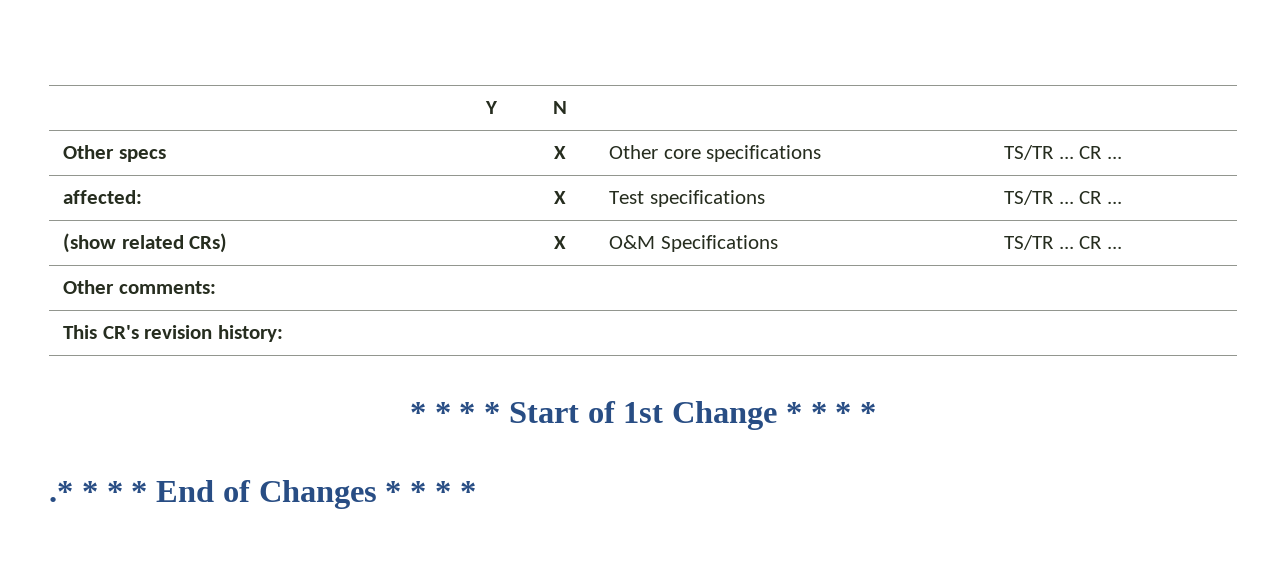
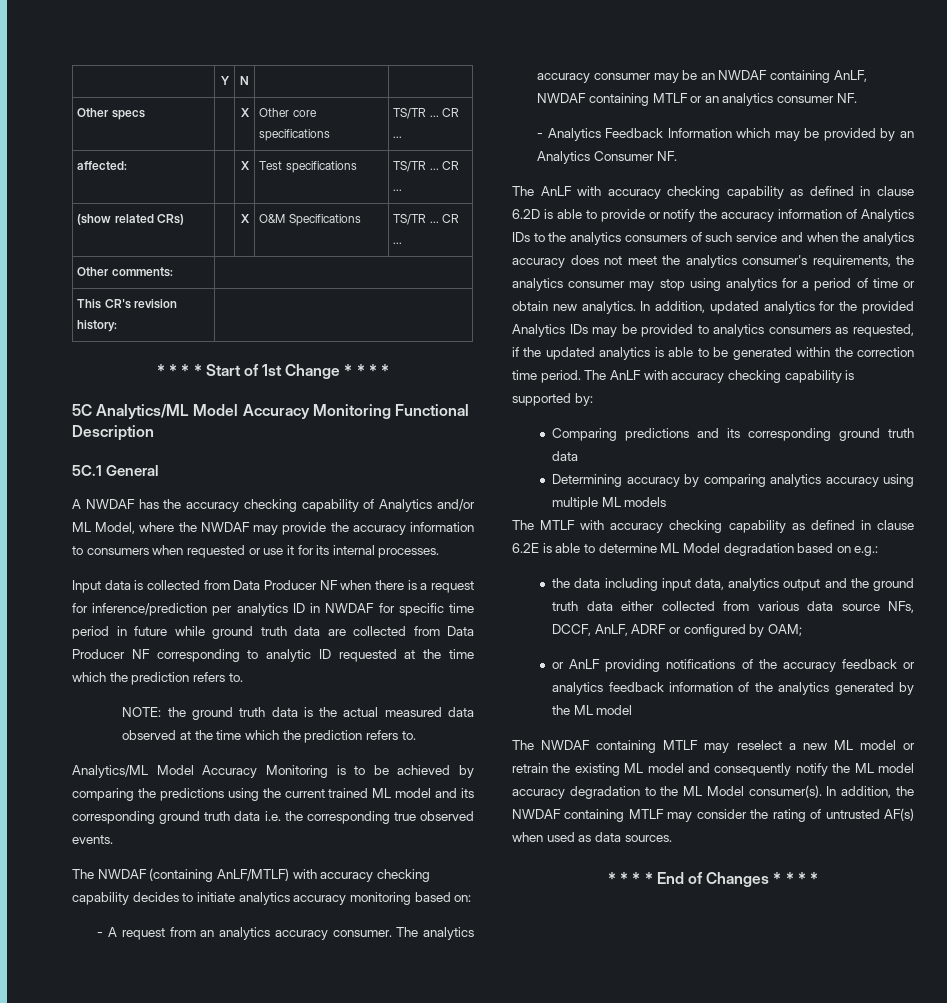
[49,481,73,502] .* -> [72,404,469,419] [72,425,154,441] [72,465,159,476] [72,499,475,512] [72,522,474,535] [72,545,440,558] [72,580,475,593] [72,603,475,616] [72,626,474,639] [72,649,474,662] [72,672,243,685] [122,707,474,720] [122,730,416,743] [72,765,474,778] [72,788,474,801] [72,811,474,824] [72,835,113,844] [72,868,430,882] [72,892,472,905] [97,927,475,940] [537,70,867,83] [537,93,857,106] [537,128,915,141] [537,151,677,164] [512,186,914,199] [512,209,914,222] [512,232,914,245] [512,255,914,268] [512,278,915,291] [512,301,914,314] [512,324,914,337] [512,347,914,360] [512,370,855,383] [512,393,593,406] [552,428,914,441] [552,451,579,461] [552,474,914,487] [552,497,667,510] [512,520,914,533] [512,543,879,556] [552,578,914,591] [552,601,914,613] [552,624,802,637] [552,659,915,672] [552,682,914,695] [552,705,633,715] [512,740,916,753] [512,763,914,776] [512,785,914,799] [512,808,915,822] [512,832,672,842] [608,872,617,884] 5C Analytics/ML Model Accuracy Monitoring Functional Description // 5C.1 General // A NWDAF has the accuracy checking capability of Analytics and/or ML Model, where the NWDAF may provide the accuracy information to consumers when requested or use it for its internal processes. // Input data is collected from Data Producer NF when there is a request for inference/prediction per analytics ID in NWDAF for specific time period in future while ground truth data are collected from Data Producer NF corresponding to analytic ID requested at the time which the prediction refers to. // NOTE: the ground truth data is the actual measured data observed at the time which the prediction refers to. // Analytics/ML Model Accuracy Monitoring is to be achieved by comparing the predictions using the current trained ML model and its corresponding ground truth data i.e. the corresponding true observed events. // The NWDAF (containing AnLF/MTLF) with accuracy checking capability decides to initiate analytics accuracy monitoring based on: // - A request from an analytics accuracy consumer. The analytics accuracy consumer may be an NWDAF containing AnLF, NWDAF containing MTLF or an analytics consumer NF. // - Analytics Feedback Information which may be provided by an Analytics Consumer NF. // The AnLF with accuracy checking capability as defined in clause 6.2D is able to provide or notify the accuracy information of Analytics IDs to the analytics consumers of such service and when the analytics accuracy does not meet the analytics consumer's requirements, the analytics consumer may stop using analytics for a period of time or obtain new analytics. In addition, updated analytics for the provided Analytics IDs may be provided to analytics consumers as requested, if the updated analytics is able to be generated within the correction time period. The AnLF with accuracy checking capability is supported by: // Comparing predictions and its corresponding ground truth data // Determining accuracy by comparing analytics accuracy using multiple ML models // The MTLF with accuracy checking capability as defined in clause 6.2E is able to determine ML Model degradation based on e.g.: // the data including input data, analytics output and the ground truth data either collected from various data source NFs, DCCF, AnLF, ADRF or configured by OAM; // or AnLF providing notifications of the accuracy feedback or analytics feedback information of the analytics generated by the ML model // The NWDAF containing MTLF may reselect a new ML model or retrain the existing ML model and consequently notify the ML model accuracy degradation to the ML Model consumer(s). In addition, the NWDAF containing MTLF may consider the rating of untrusted AF(s) when used as data sources. // *

